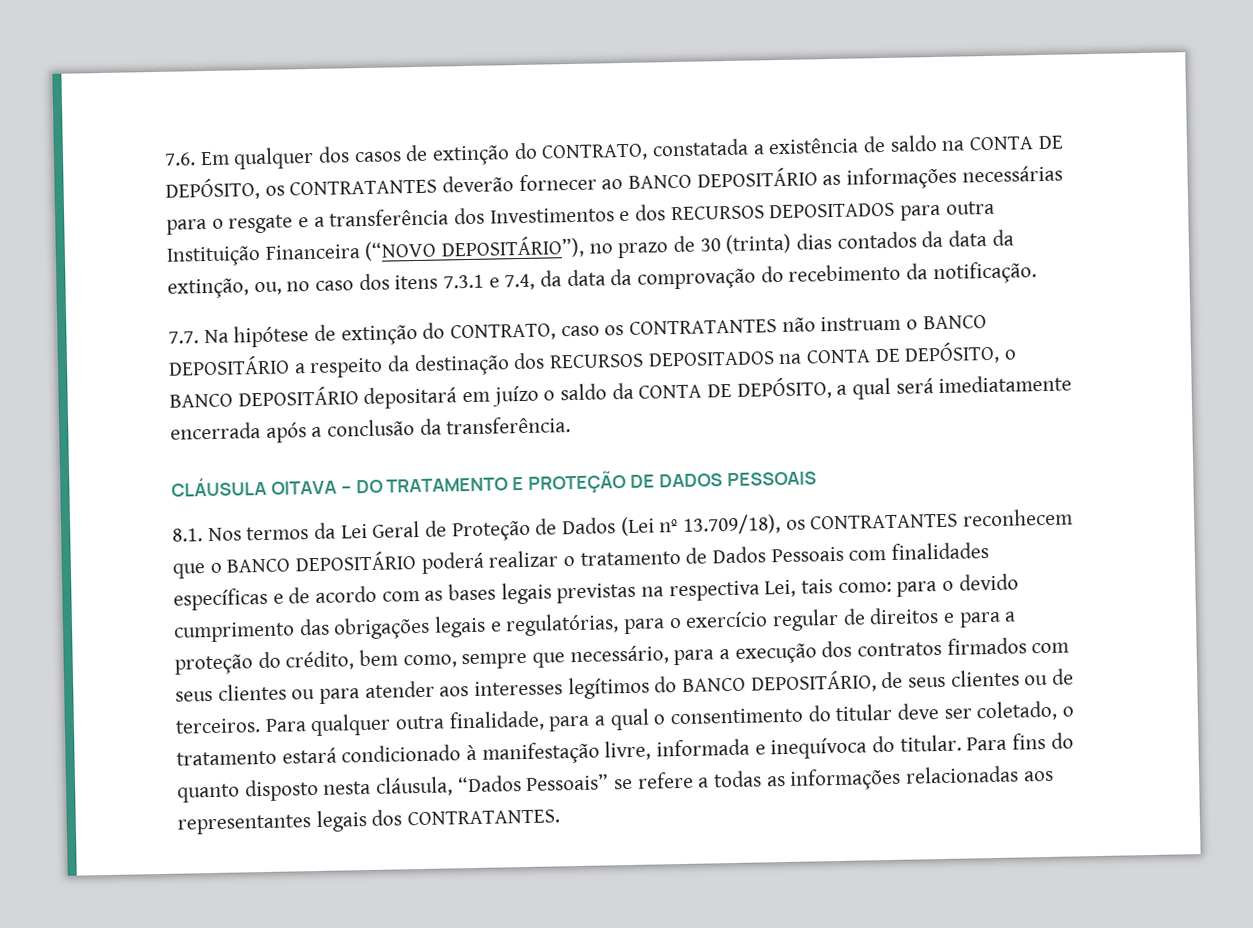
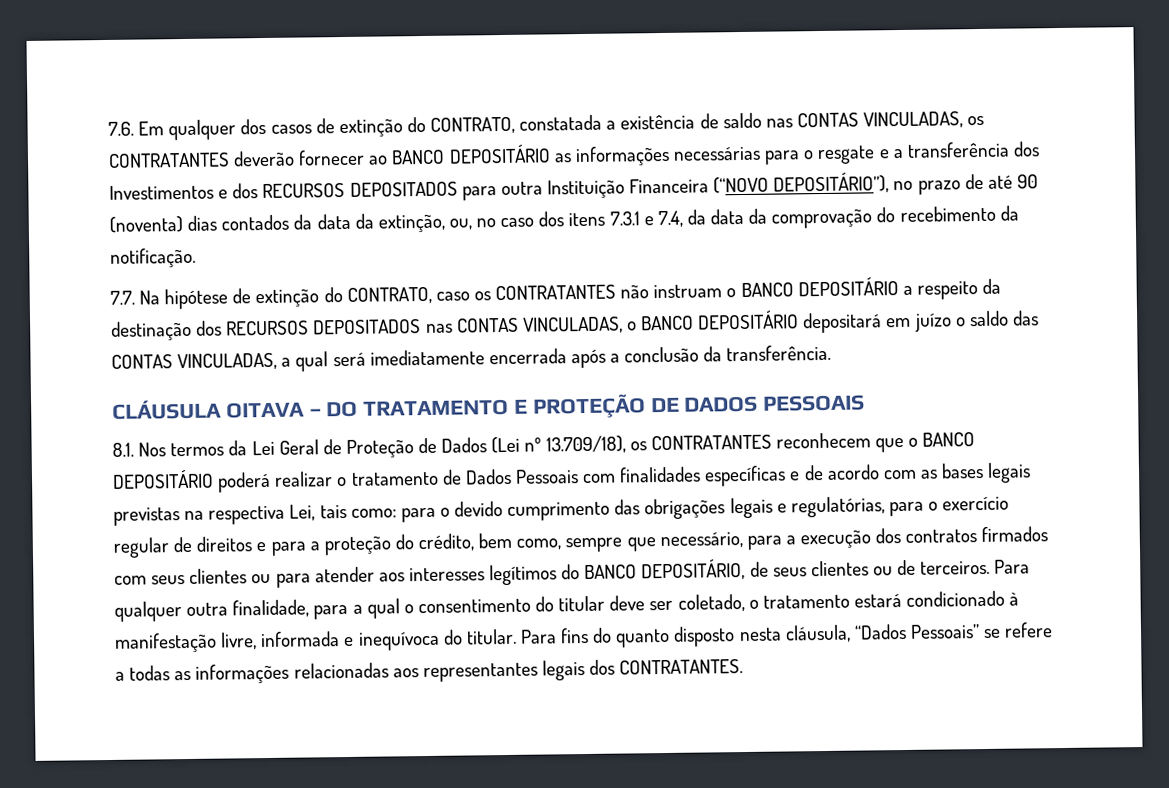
[941,135,1064,151] [165,176,260,201] na CONTA DE DEPÓSITO, -> [765,111,964,129] nas CONTAS VINCULADAS,
[699,233,792,255] 30 (trinta) -> [987,174,1038,189] [109,216,183,233] até 90 (noventa)
[778,340,1001,365] na CONTA DE DEPÓSITO, -> [425,316,623,334] nas CONTAS VINCULADAS,
[611,376,832,400] da CONTA DE DEPÓSITO, -> [1011,310,1039,326] [111,352,278,371] das CONTAS VINCULADAS,

